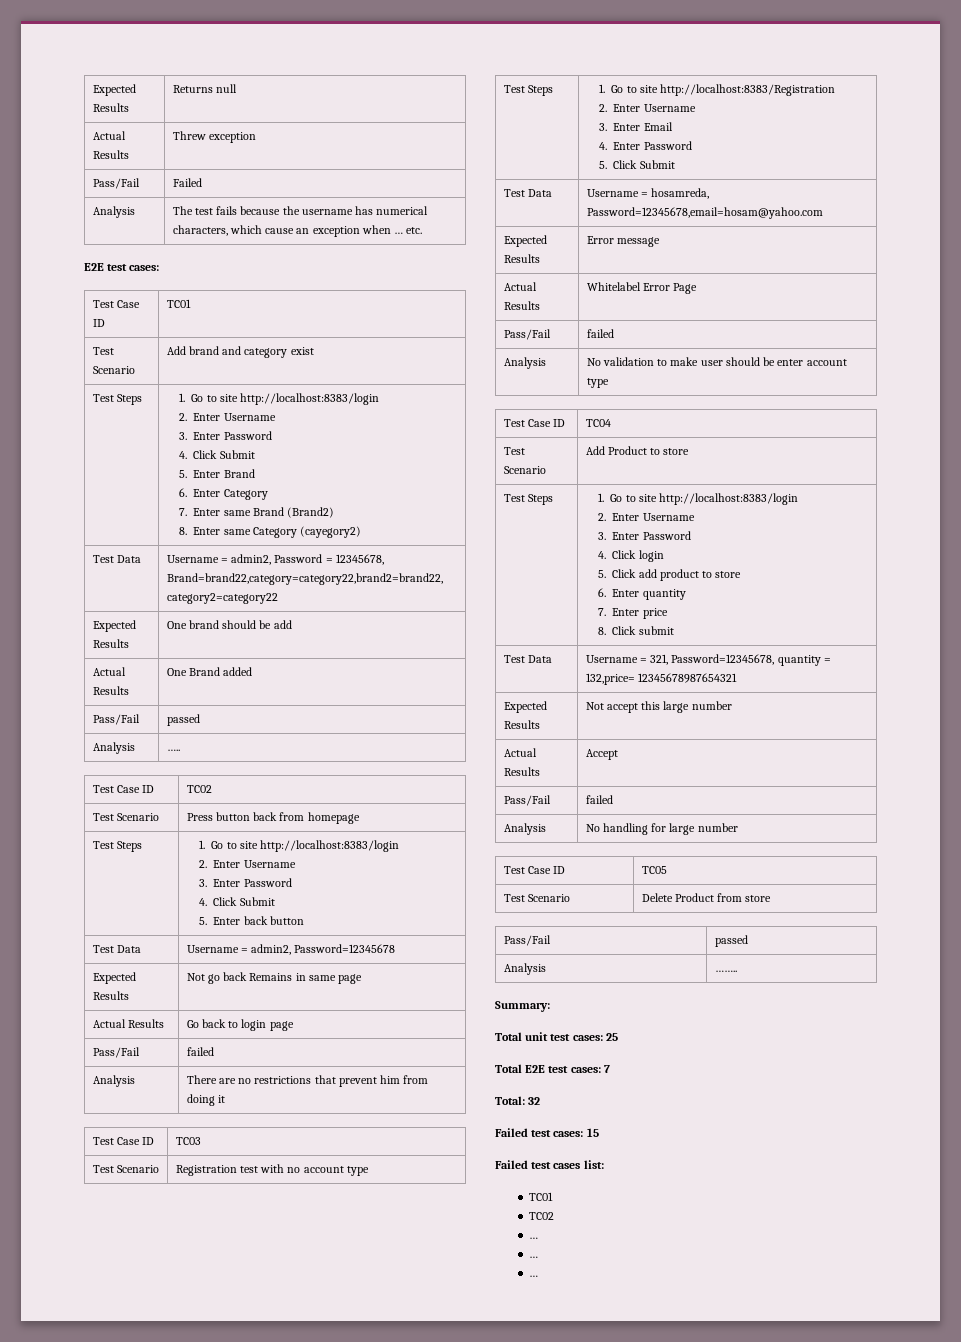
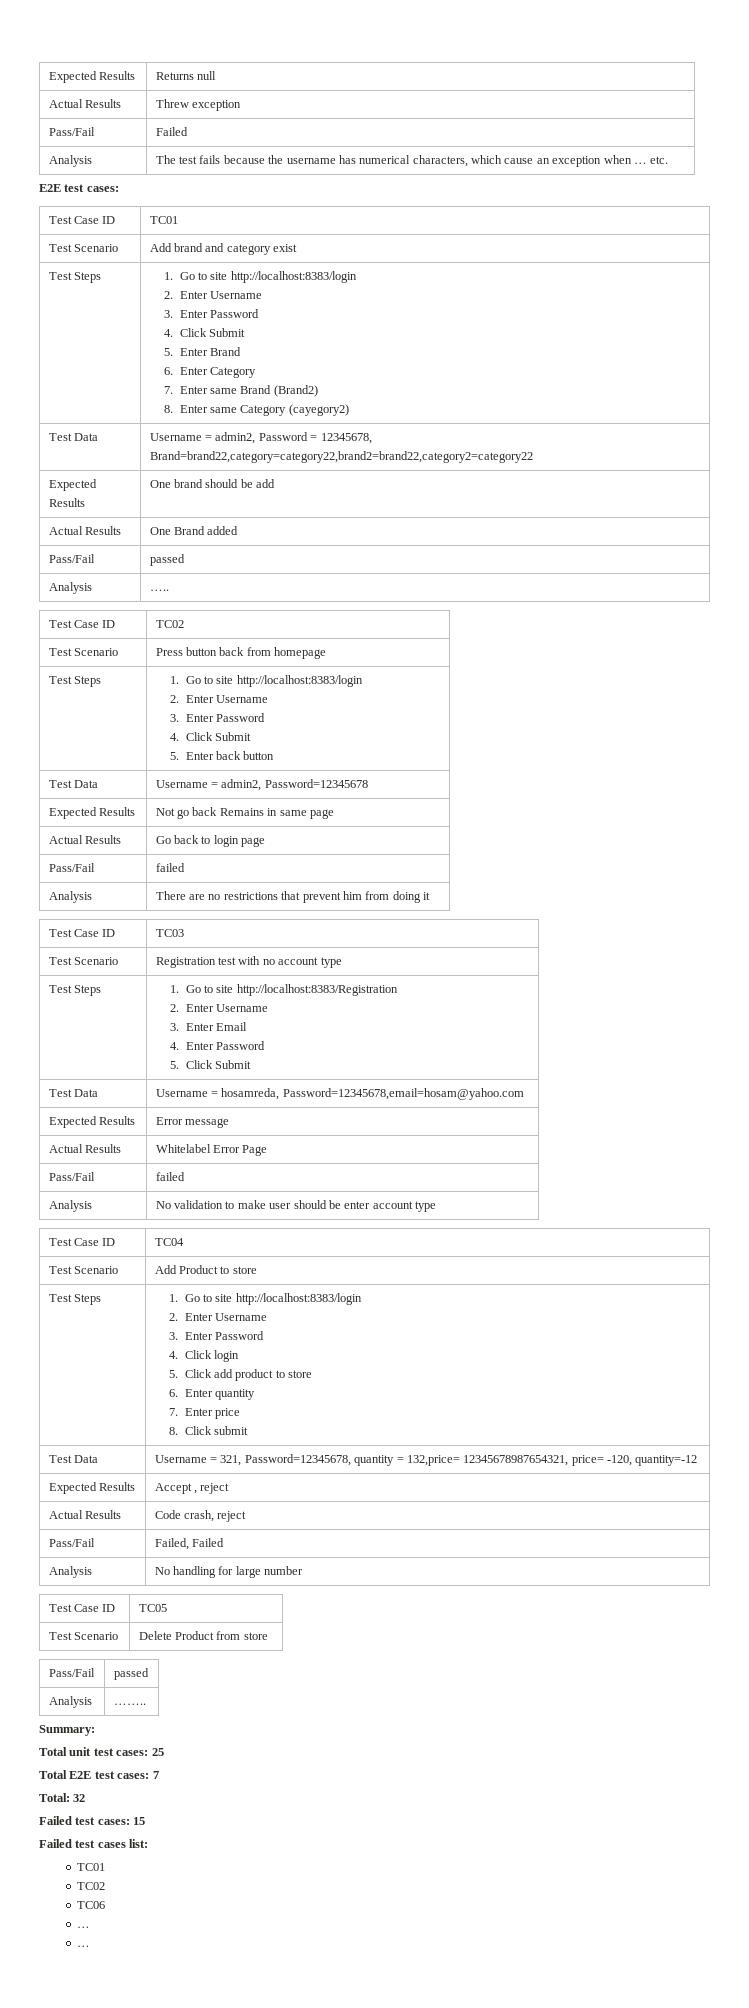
[637,673,737,683] [503,701,547,713] [503,720,540,729] [585,701,732,713] [503,748,537,757] [503,767,540,776] [585,749,618,760] [503,795,551,806] [585,795,613,804] 12345678987654321 // Expected Results | Not accept this large number // Actual Results | Accept // Pass/Fail | failed -> [463,1455,698,1466] [48,1482,136,1494] [154,1483,230,1494] [48,1510,122,1519] [154,1510,247,1522] [48,1538,95,1547] [154,1538,225,1550] 12345678987654321, price= -120, quantity=-12 // Expected Results | Accept , reject // Actual Results | Code crash, reject // Pass/Fail | Failed, Failed
[529,1237,539,1239] … -> [77,1901,106,1909] TC06

